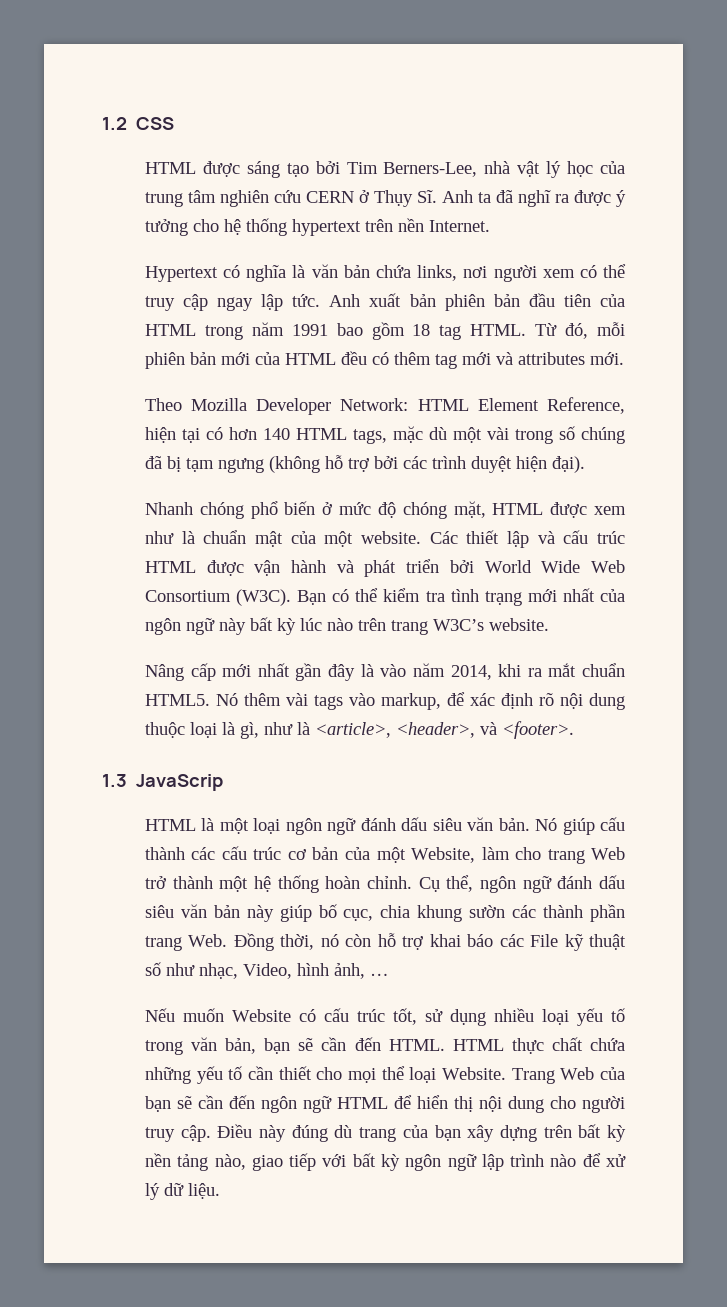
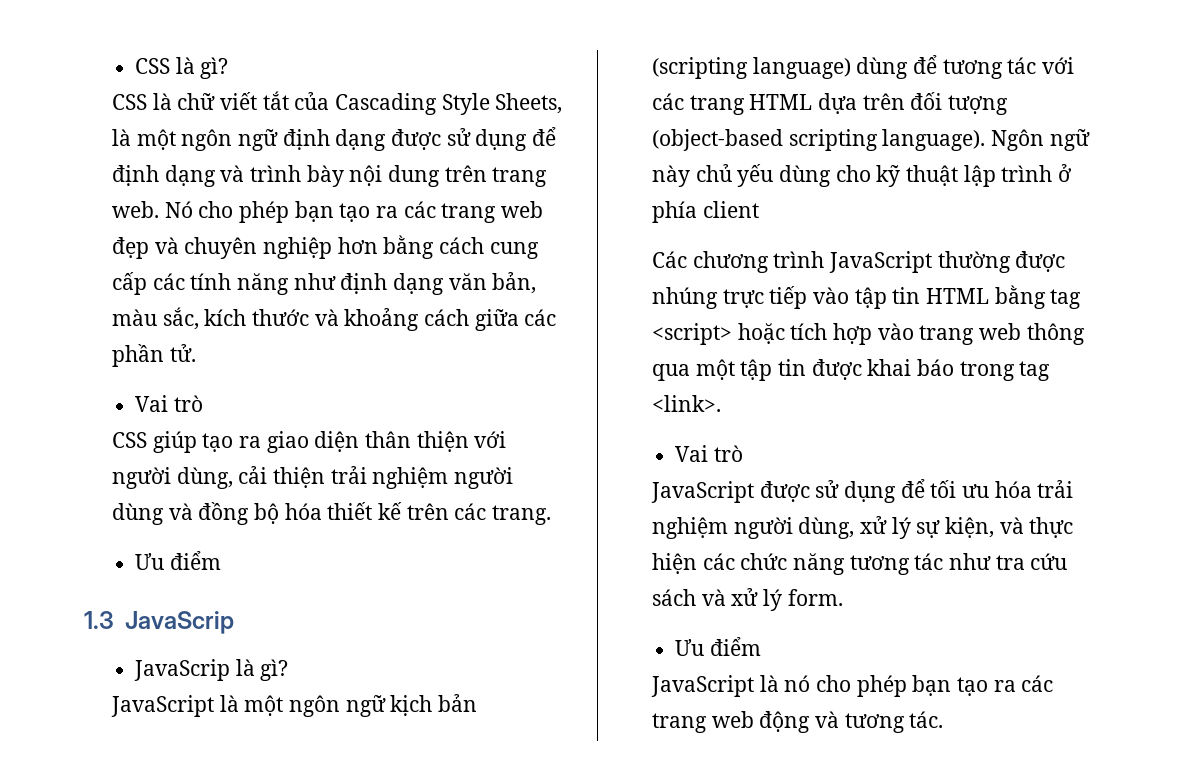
[102,117,175,130] [144,161,625,178] [144,190,627,207] [144,218,490,236] [144,264,626,282] [144,293,626,311] [144,322,625,340] [144,351,624,369] [144,397,626,415] [144,426,625,444] [144,455,585,473] [144,501,627,519] [144,530,625,548] [144,559,625,577] [144,588,625,606] [144,617,549,635] [144,663,625,681] [144,692,625,710] [144,721,574,739] [102,774,224,791] [144,817,626,835] [144,846,625,864] [144,875,625,893] [144,904,625,922] [144,933,627,951] [144,962,389,979] [144,1008,625,1026] [144,1037,625,1055] [144,1066,625,1084] [144,1095,625,1113] [144,1124,627,1142] [144,1153,627,1171] [144,1183,220,1200] 1.2 CSS // HTML được sáng tạo bởi Tim Berners-Lee, nhà vật lý học của trung tâm nghiên cứu CERN ở Thụy Sĩ. Anh ta đã nghĩ ra được ý tưởng cho hệ thống hypertext trên nền Internet. // Hypertext có nghĩa là văn bản chứa links, nơi người xem có thể truy cập ngay lập tức. Anh xuất bản phiên bản đầu tiên của HTML trong năm 1991 bao gồm 18 tag HTML. Từ đó, mỗi phiên bản mới của HTML đều có thêm tag mới và attributes mới. // Theo Mozilla Developer Network: HTML Element Reference, hiện tại có hơn 140 HTML tags, mặc dù một vài trong số chúng đã bị tạm ngưng (không hỗ trợ bởi các trình duyệt hiện đại). // Nhanh chóng phổ biến ở mức độ chóng mặt, HTML được xem như là chuẩn mật của một website. Các thiết lập và cấu trúc HTML được vận hành và phát triển bởi World Wide Web Consortium (W3C). Bạn có thể kiểm tra tình trạng mới nhất của ngôn ngữ này bất kỳ lúc nào trên trang W3C’s website. // Nâng cấp mới nhất gần đây là vào năm 2014, khi ra mắt chuẩn HTML5. Nó thêm vài tags vào markup, để xác định rõ nội dung thuộc loại là gì, như là <article>, <header>, và <footer>. // 1.3 JavaScrip // HTML là một loại ngôn ngữ đánh dấu siêu văn bản. Nó giúp cấu thành các cấu trúc cơ bản của một Website, làm cho trang Web trở thành một hệ thống hoàn chỉnh. Cụ thể, ngôn ngữ đánh dấu siêu văn bản này giúp bố cục, chia khung sườn các thành phần trang Web. Đồng thời, nó còn hỗ trợ khai báo các File kỹ thuật số như nhạc, Video, hình ảnh, … // Nếu muốn Website có cấu trúc tốt, sử dụng nhiều loại yếu tố trong văn bản, bạn sẽ cần đến HTML. HTML thực chất chứa những yếu tố cần thiết cho mọi thể loại Website. Trang Web của bạn sẽ cần đến ngôn ngữ HTML để hiển thị nội dung cho người truy cập. Điều này đúng dù trang của bạn xây dựng trên bất kỳ nền tảng nào, giao tiếp với bất kỳ ngôn ngữ lập trình nào để xử lý dữ liệu. -> [135,57,229,79] [112,91,563,115] [112,127,557,151] [112,165,548,187] [112,201,544,223] [112,235,539,259] [112,272,537,295] [112,307,557,331] [112,344,196,367] [135,395,203,412] [112,431,507,453] [112,466,514,489] [112,502,552,525] [135,551,221,570] [84,611,234,634] [134,659,289,681] [111,694,478,717] [652,55,1075,79] [652,92,1009,115] [652,129,1090,151] [652,164,1072,187] [652,201,759,223] [652,251,1066,273] [652,285,1082,309] [652,323,1085,345] [652,359,1051,381] [652,395,722,412] [675,445,743,462] [651,479,1074,503] [652,516,1074,539] [652,553,1068,575] [652,588,843,611] [675,637,761,656] [651,675,1054,697] [652,711,944,733] CSS là gì? // CSS là chữ viết tắt của Cascading Style Sheets, là một ngôn ngữ định dạng được sử dụng để định dạng và trình bày nội dung trên trang web. Nó cho phép bạn tạo ra các trang web đẹp và chuyên nghiệp hơn bằng cách cung cấp các tính năng như định dạng văn bản, màu sắc, kích thước và khoảng cách giữa các phần tử. // Vai trò // CSS giúp tạo ra giao diện thân thiện với người dùng, cải thiện trải nghiệm người dùng và đồng bộ hóa thiết kế trên các trang. // Ưu điểm // 1.3 JavaScrip // JavaScrip là gì? // JavaScript là một ngôn ngữ kịch bản (scripting language) dùng để tương tác với các trang HTML dựa trên đối tượng (object-based scripting language). Ngôn ngữ này chủ yếu dùng cho kỹ thuật lập trình ở phía client // Các chương trình JavaScript thường được nhúng trực tiếp vào tập tin HTML bằng tag <script> hoặc tích hợp vào trang web thông qua một tập tin được khai báo trong tag <link>. // Vai trò // JavaScript được sử dụng để tối ưu hóa trải nghiệm người dùng, xử lý sự kiện, và thực hiện các chức năng tương tác như tra cứu sách và xử lý form. // Ưu điểm // JavaScript là nó cho phép bạn tạo ra các trang web động và tương tác.

